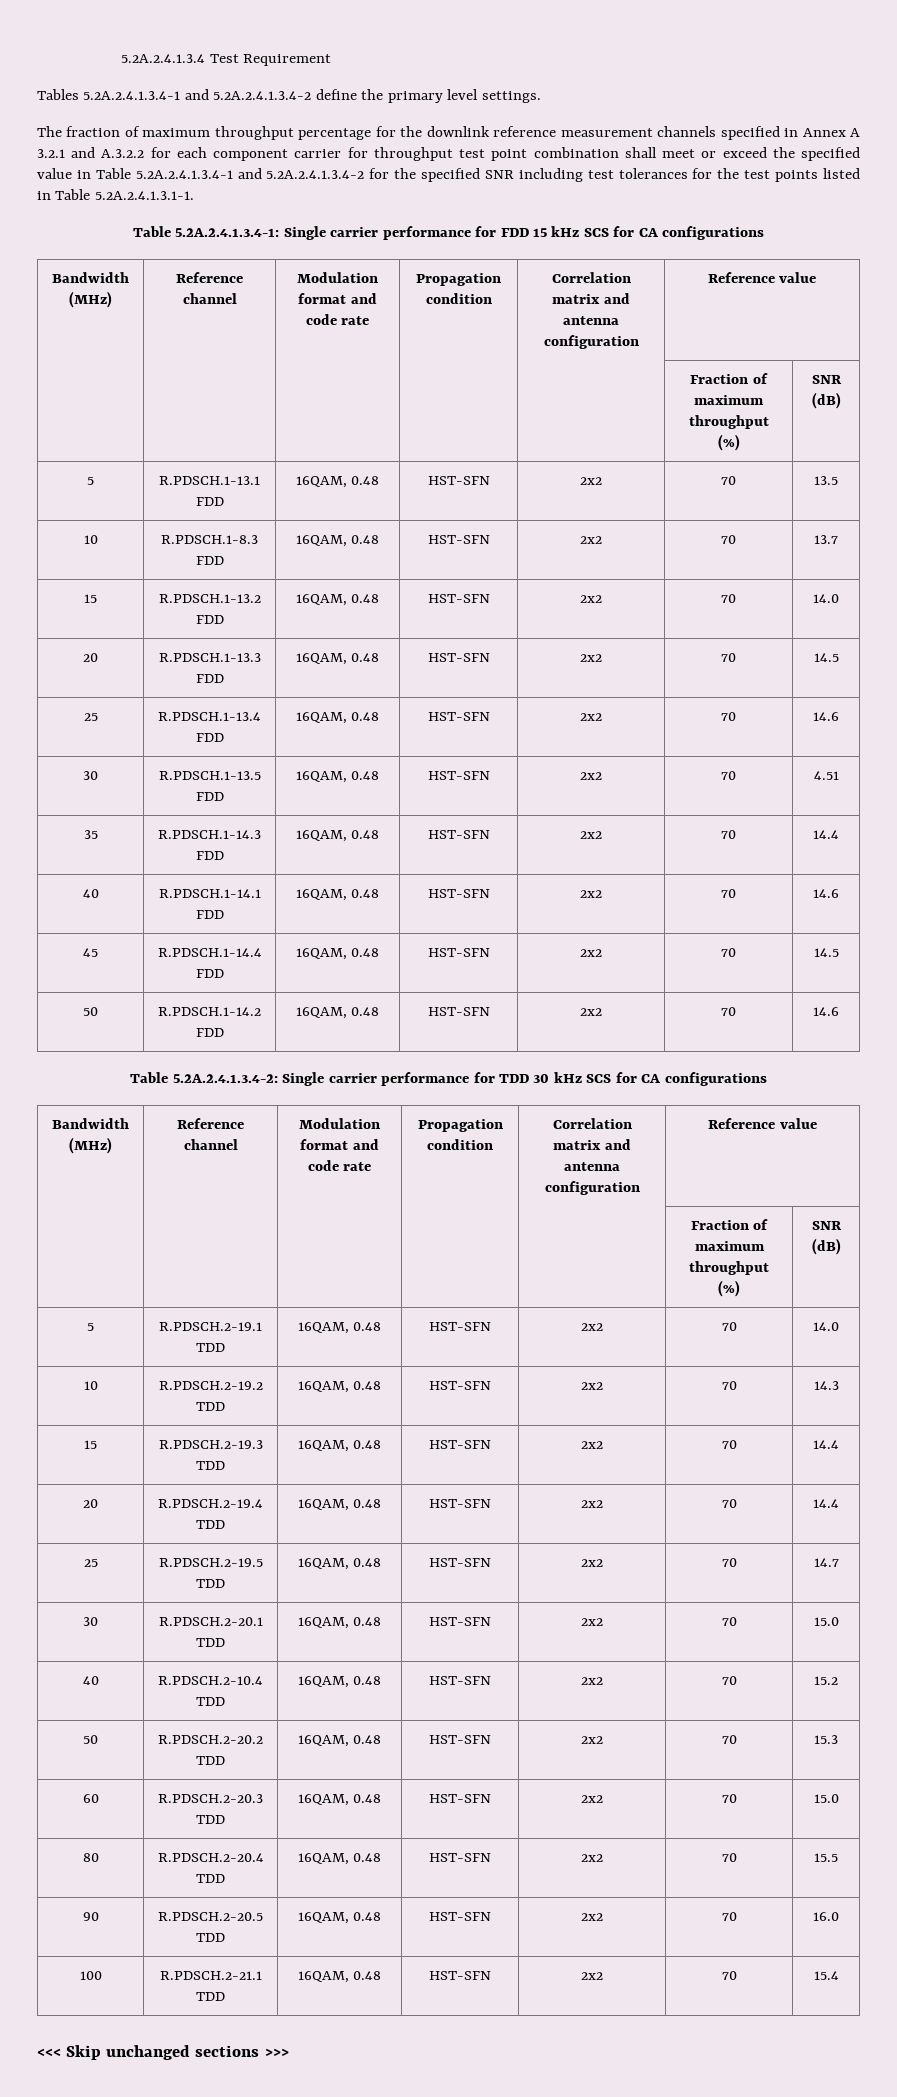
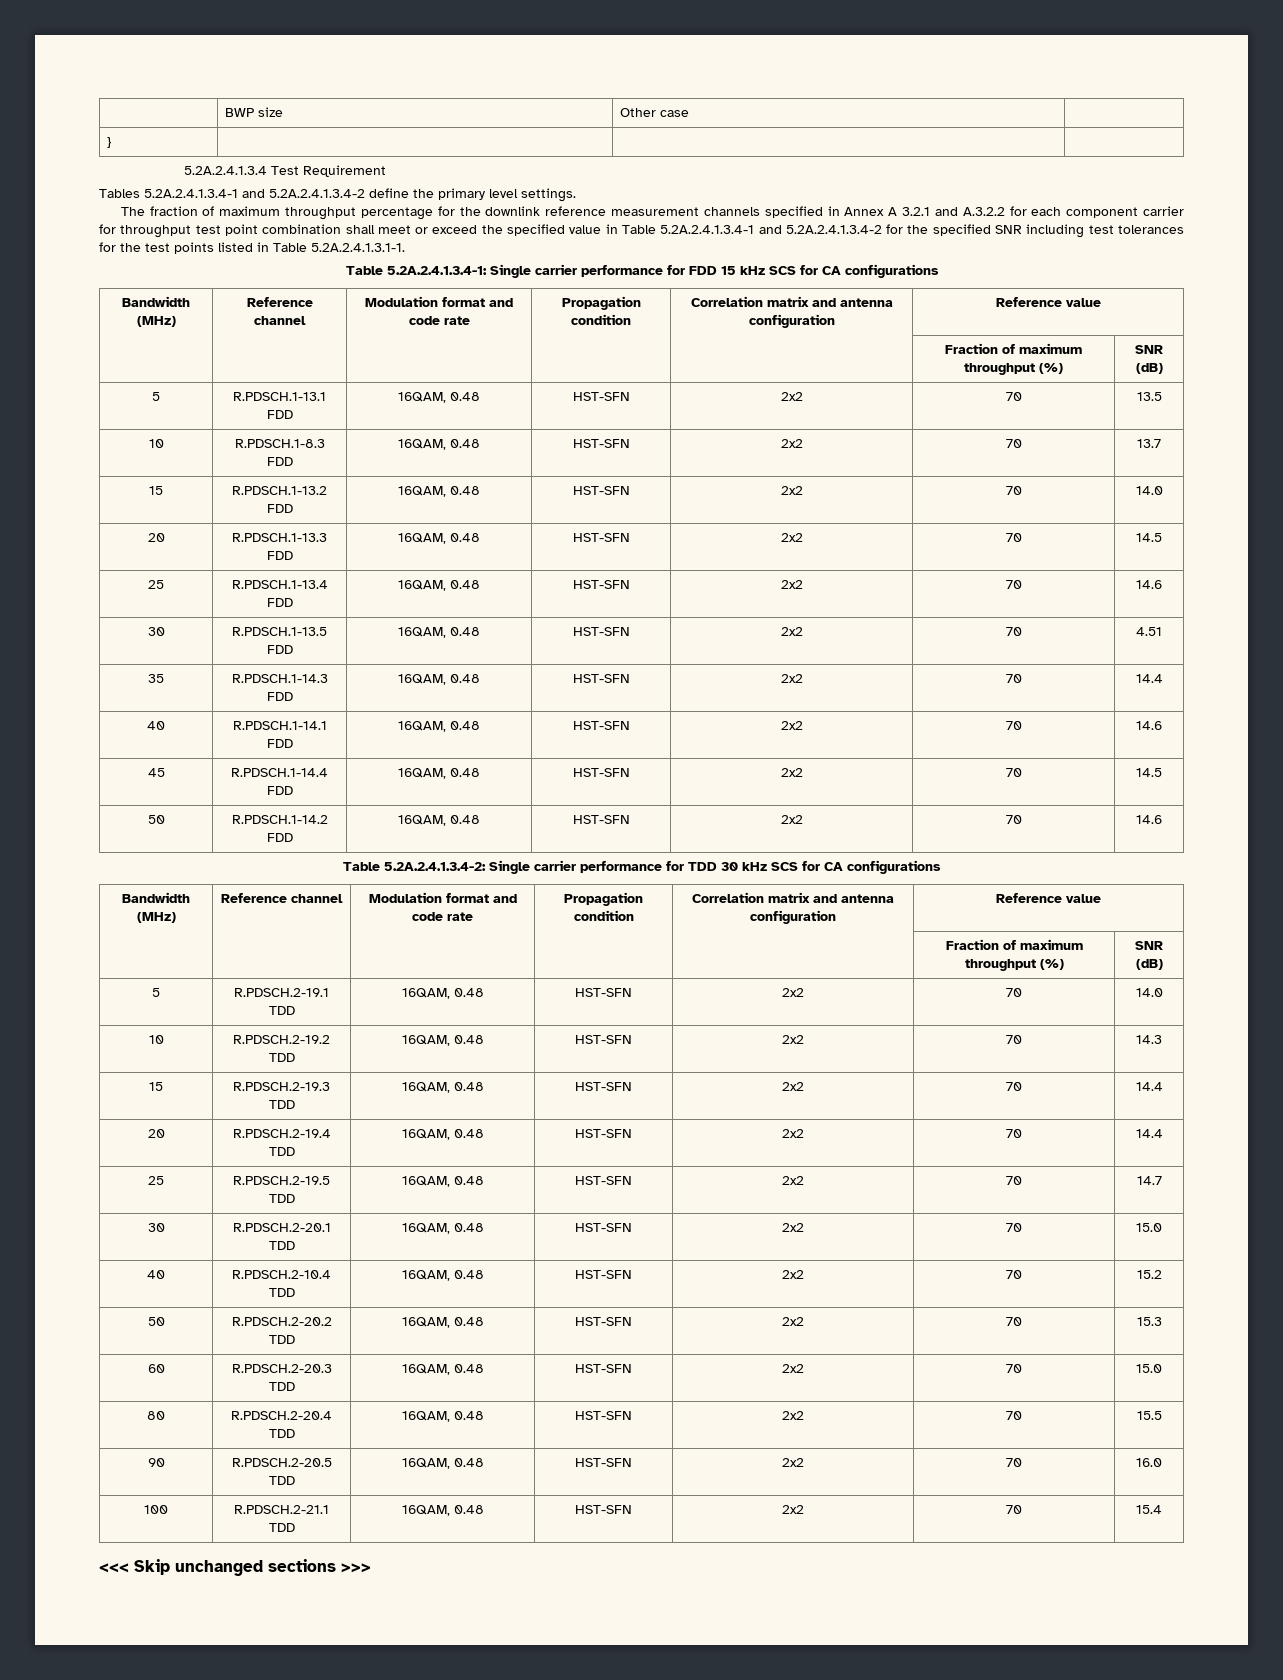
(121, 58) none -> [224,107,283,117] [619,108,689,117] [106,137,111,148] | BWP size | Other case | // } | | | //

